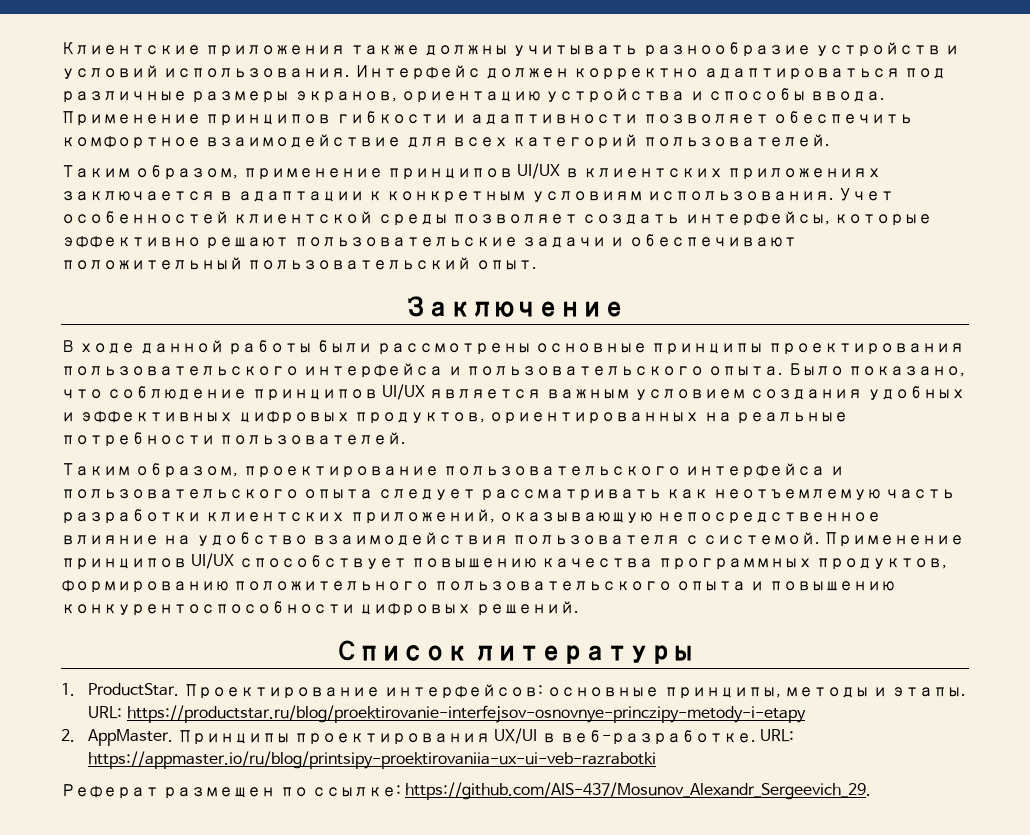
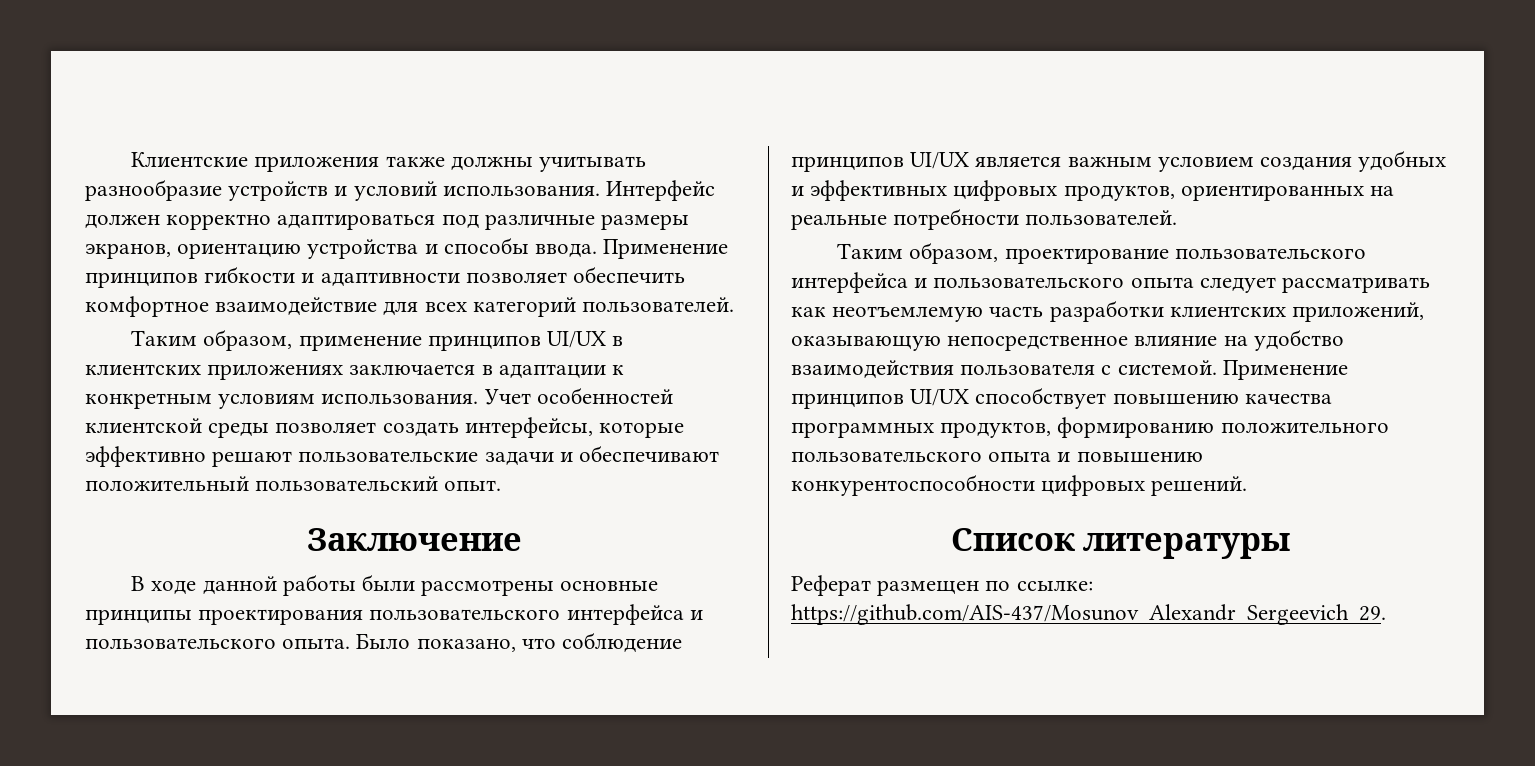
[61,683,967,699] [88,705,806,723] [61,728,795,746] [88,751,657,769] // 1. ProductStar. Проектирование интерфейсов: основные принципы, методы и этапы. URL: https://productstar.ru/blog/proektirovanie-interfejsov-osnovnye-princzipy-metody-i-etapy // 2. AppMaster. Принципы проектирования UX/UI в веб-разработке. URL: https://appmaster.io/ru/blog/printsipy-proektirovaniia-ux-ui-veb-razrabotki -> (1291, 546) none

